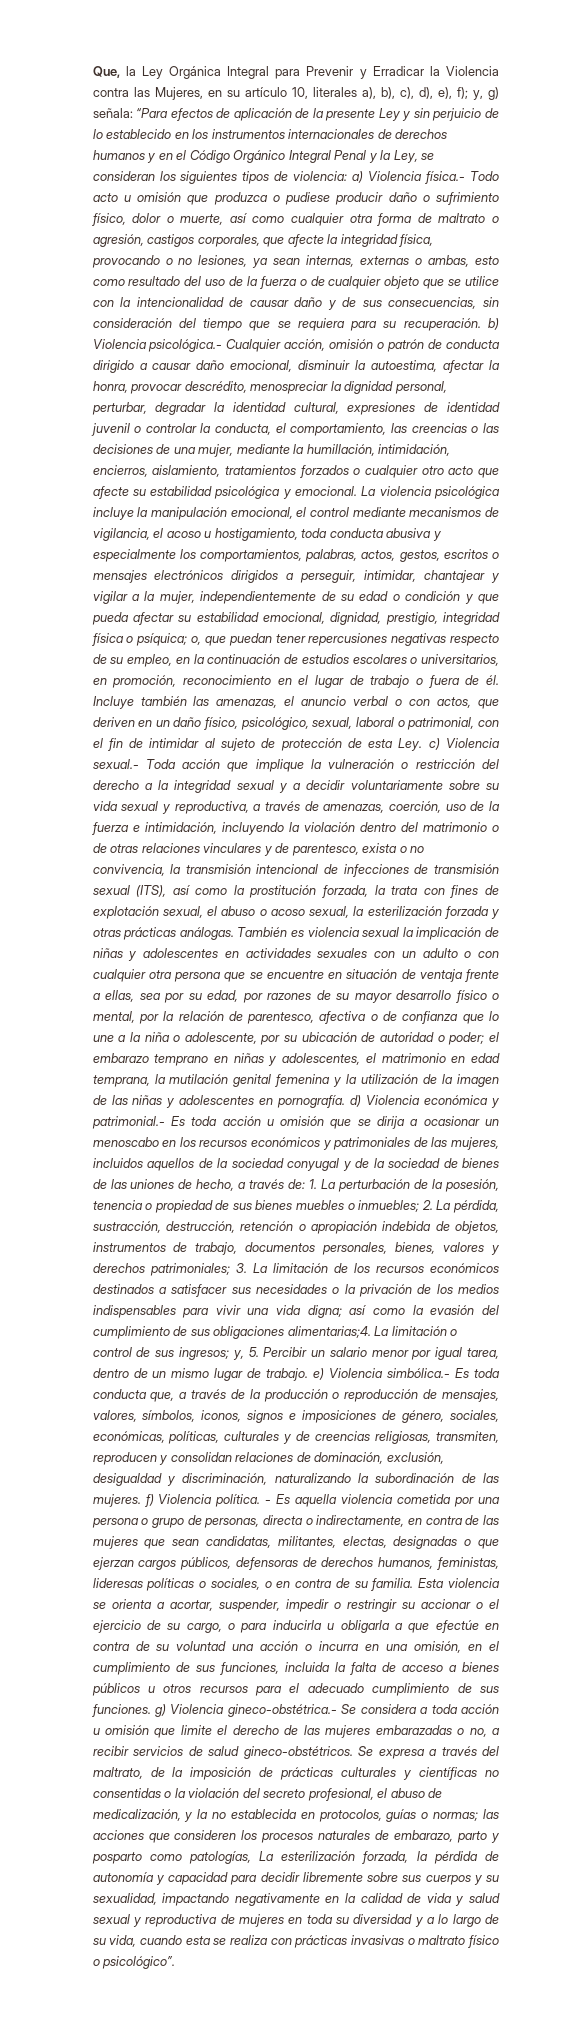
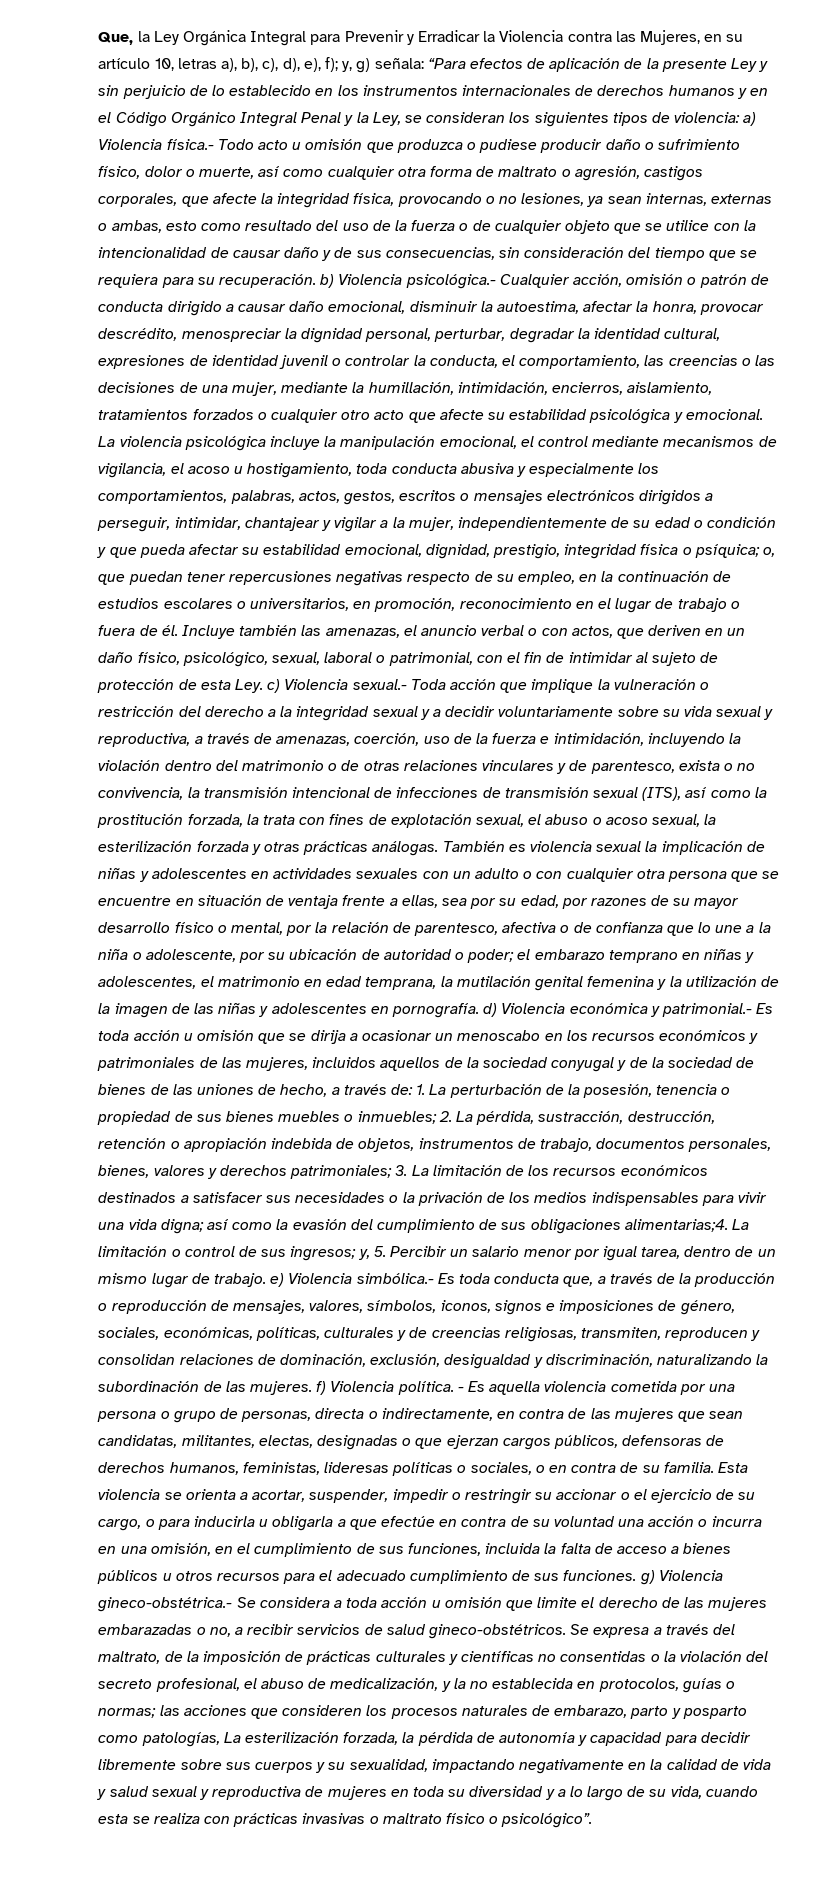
[312,87,357,97] literales -> [177,58,217,69] letras

